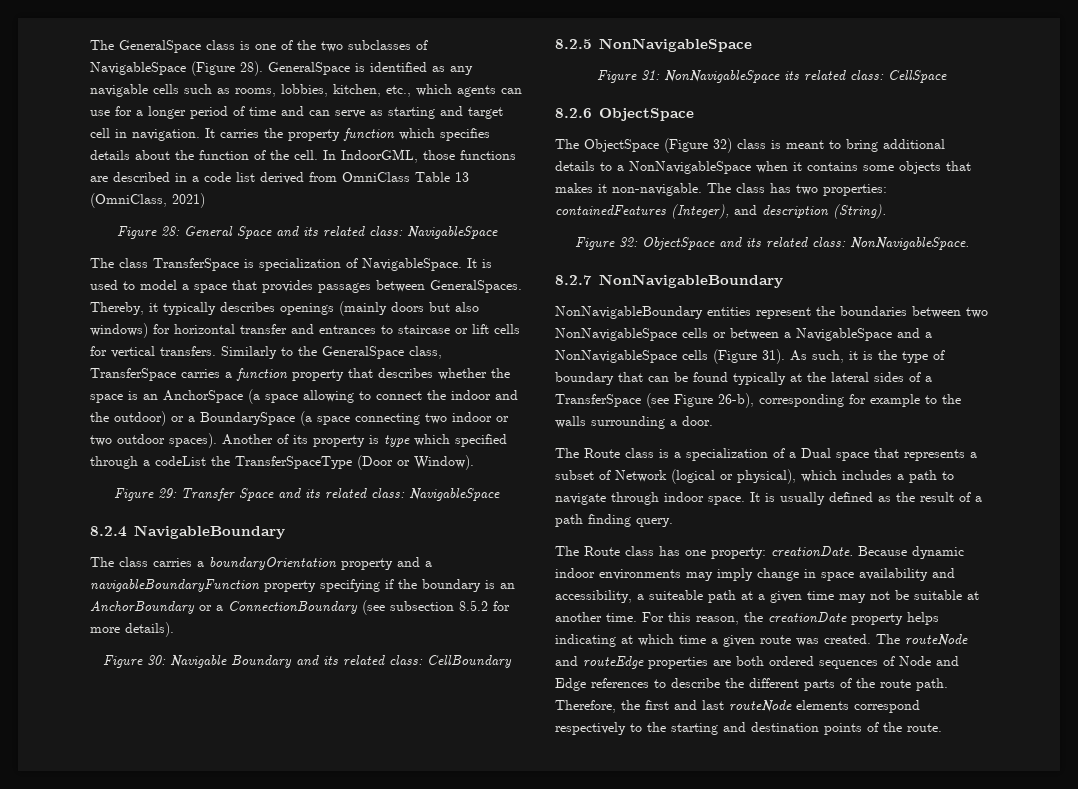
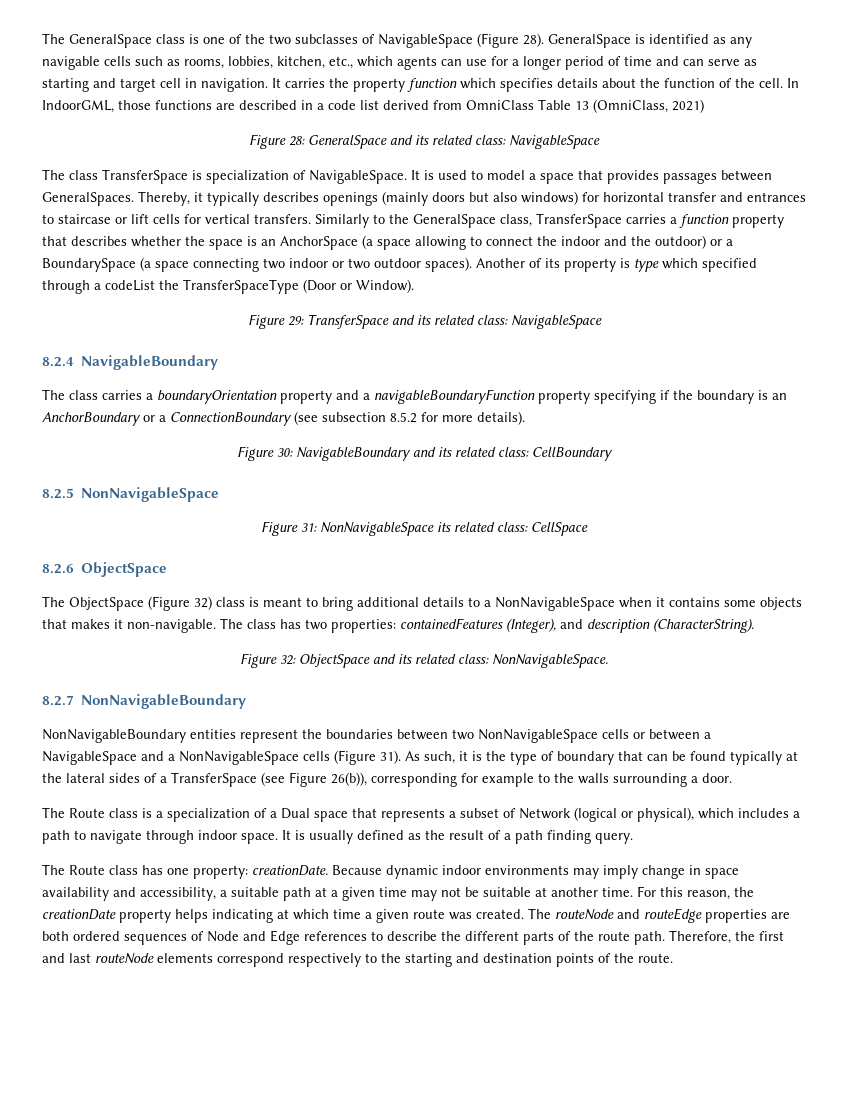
[183,226,272,239] General Space -> [308,135,387,149] GeneralSpace
[181,488,274,501] Transfer Space -> [306,314,389,329] TransferSpace
[169,655,292,668] Navigable Boundary -> [296,447,411,461] NavigableBoundary
[833,204,886,219] (String). -> [653,618,754,633] (CharacterString).
[718,393,754,408] 26-b), -> [331,772,367,786] 26(b)),
[649,590,703,600] suiteable -> [231,887,279,897] suitable

